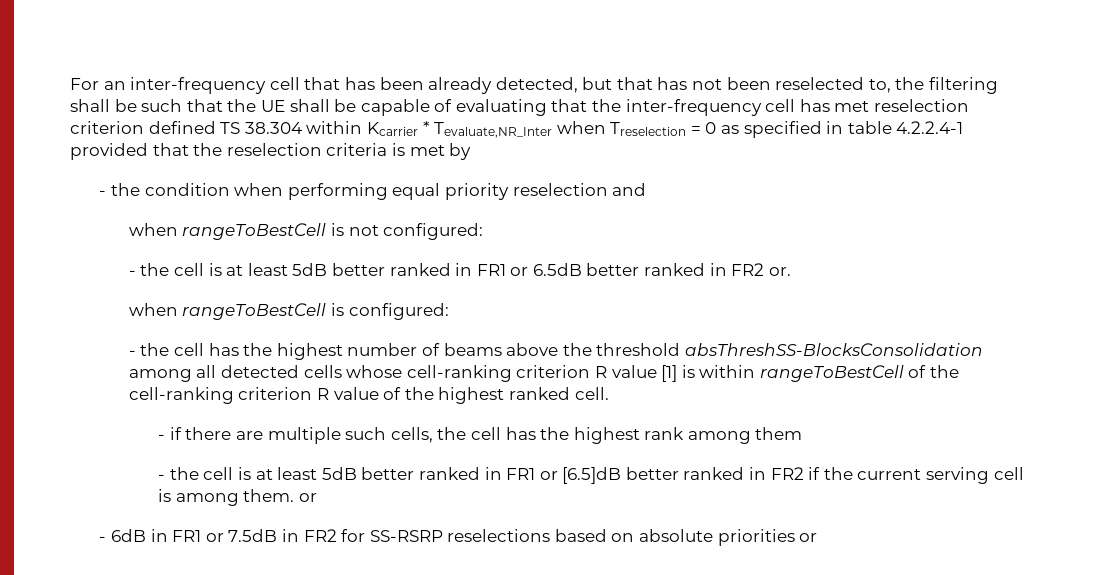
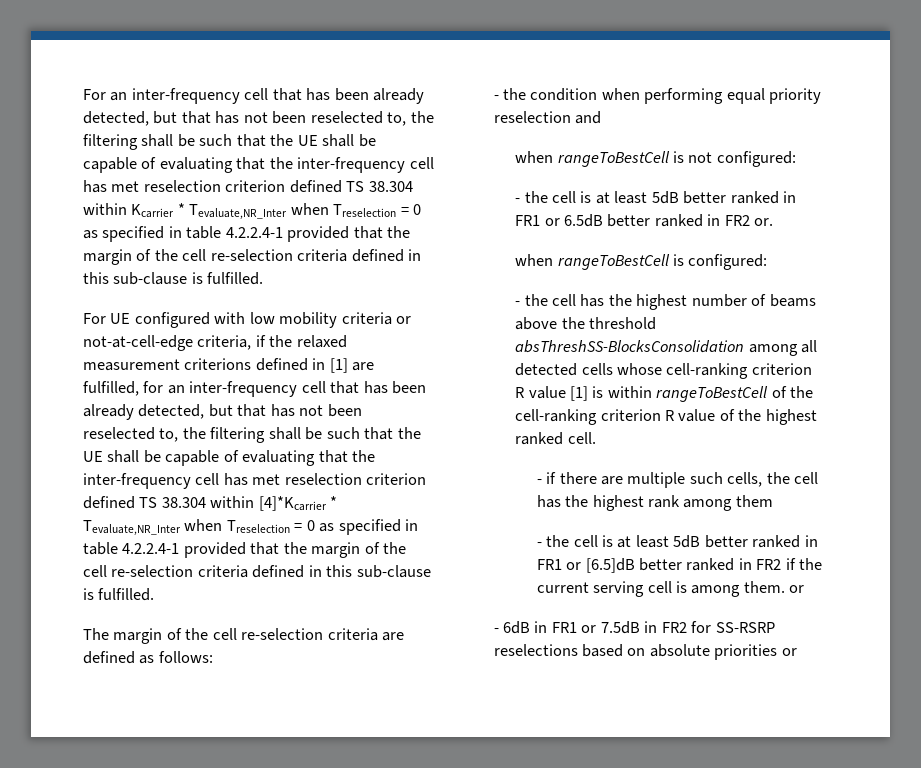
[226,143,472,160] reselection criteria is met by -> [83,249,422,265] [83,272,264,285] [83,312,412,328] [83,335,347,351] [83,358,375,373] [83,381,427,397] [83,404,362,420] [83,427,421,443] [83,450,376,466] [83,473,427,489] [83,496,338,511] [83,519,419,535] [83,542,407,558] [83,565,431,578] [83,588,155,601] [83,628,405,644] [83,651,213,664] margin of the cell re-selection criteria defined in this sub-clause is fulfilled. // For UE configured with low mobility criteria or not-at-cell-edge criteria, if the relaxed measurement criterions defined in [1] are fulfilled, for an inter-frequency cell that has been already detected, but that has not been reselected to, the filtering shall be such that the UE shall be capable of evaluating that the inter-frequency cell has met reselection criterion defined TS 38.304 within [4]*Kcarrier * Tevaluate,NR_Inter when Treselection = 0 as specified in table 4.2.2.4-1 provided that the margin of the cell re-selection criteria defined in this sub-clause is fulfilled. // The margin of the cell re-selection criteria are defined as follows:

